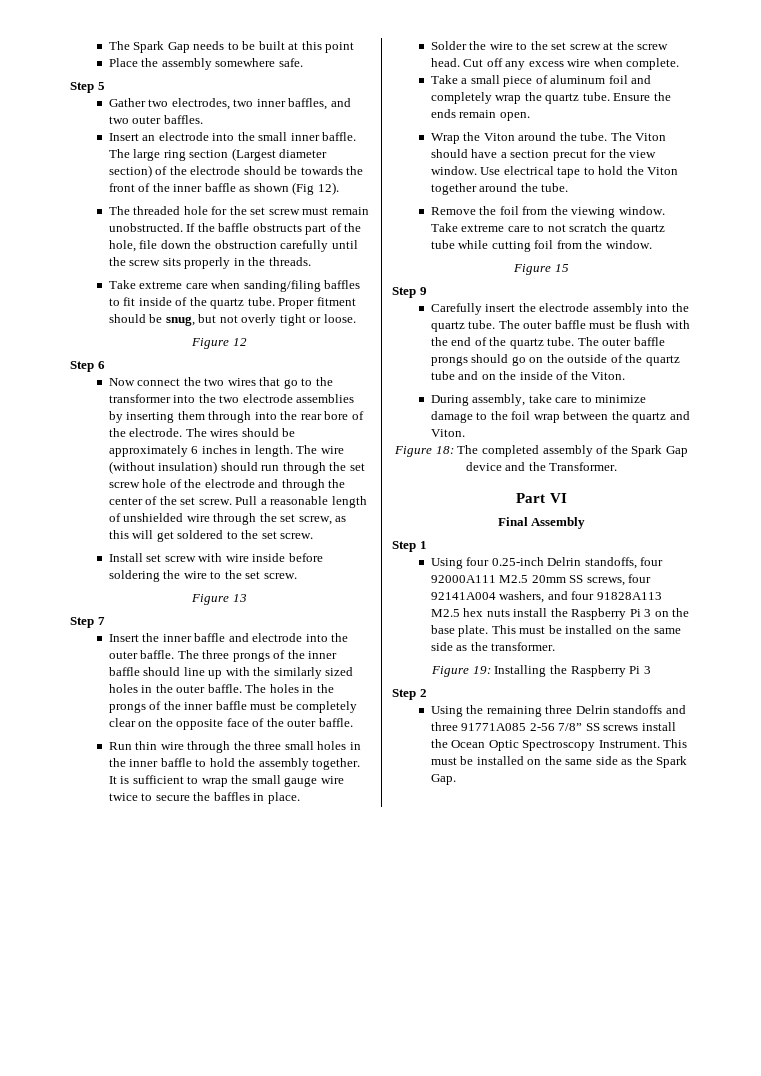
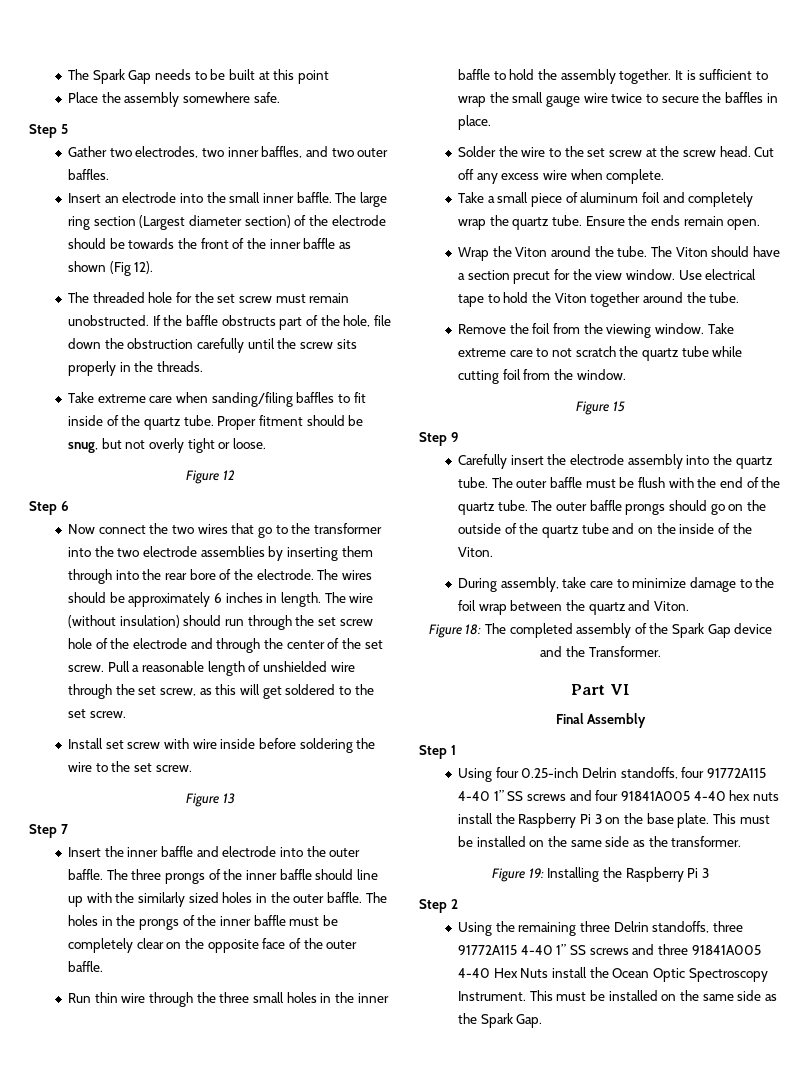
[430,574,652,586] [430,591,662,603] [430,609,460,617] 92000A111 M2.5 20mm SS screws, four 92141A004 washers, and four 91828A113 M2.5 -> [706,768,766,778] [458,790,726,801] 91772A115 4-40 1” SS screws and four 91841A005 4-40
[613,705,686,714] [430,722,639,731] standoffs and three 91771A085 2-56 7/8” SS screws -> [652,921,743,933] [458,944,761,955] [458,968,549,978] standoffs, three 91772A115 4-40 1” SS screws and three 91841A005 4-40 Hex Nuts

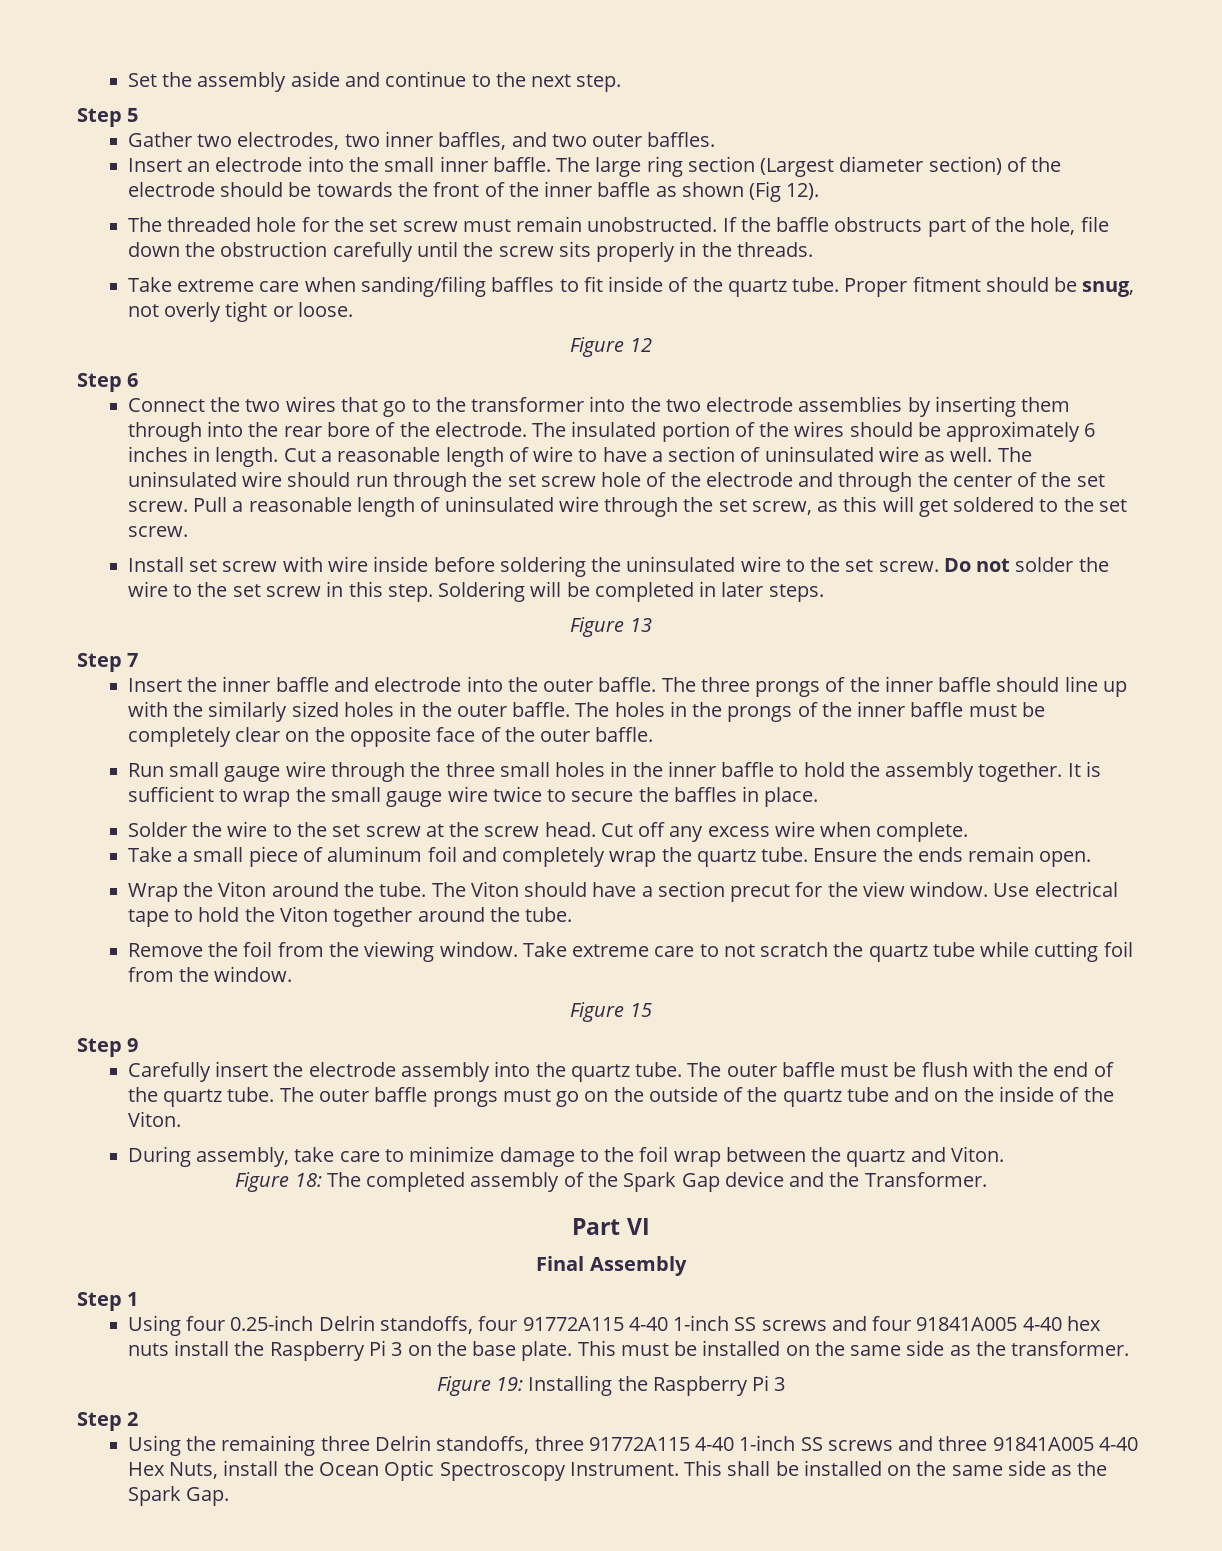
[68,69,329,84] [68,92,280,107] The Spark Gap needs to be built at this point // Place the assembly somewhere safe. -> [127,71,622,92] Set the assembly aside and continue to the next step.
[101,438,122,449] but -> (1135, 289) none
[68,524,146,534] Now connect -> [127,398,205,412] Connect
(339, 574) none -> [571,421,790,442] insulated portion of the
[324,592,374,603] [68,615,180,628] The wire (without insulation) -> [283,446,1032,467] [127,471,283,487] Cut a reasonable length of wire to have a section of uninsulated wire as well. The uninsulated wire
[262,661,327,672] unshielded -> [444,496,554,512] uninsulated
(376, 743) none -> [626,556,736,572] uninsulated
(192, 768) none -> [943,557,1109,572] [127,581,824,602] Do not solder the wire to the set screw in this step. Soldering will be completed in later steps.
[94,992,118,1003] thin -> [169,762,281,782] small gauge
[668,500,707,511] should -> [502,1089,551,1102] must
[493,790,504,801] 1” -> [673,1315,730,1331] 1-inch
[556,944,567,955] 1” -> [739,1435,796,1451] 1-inch
[520,968,549,978] Nuts -> [169,1462,219,1479] Nuts,
[556,992,587,1001] must -> [727,1461,771,1476] shall

